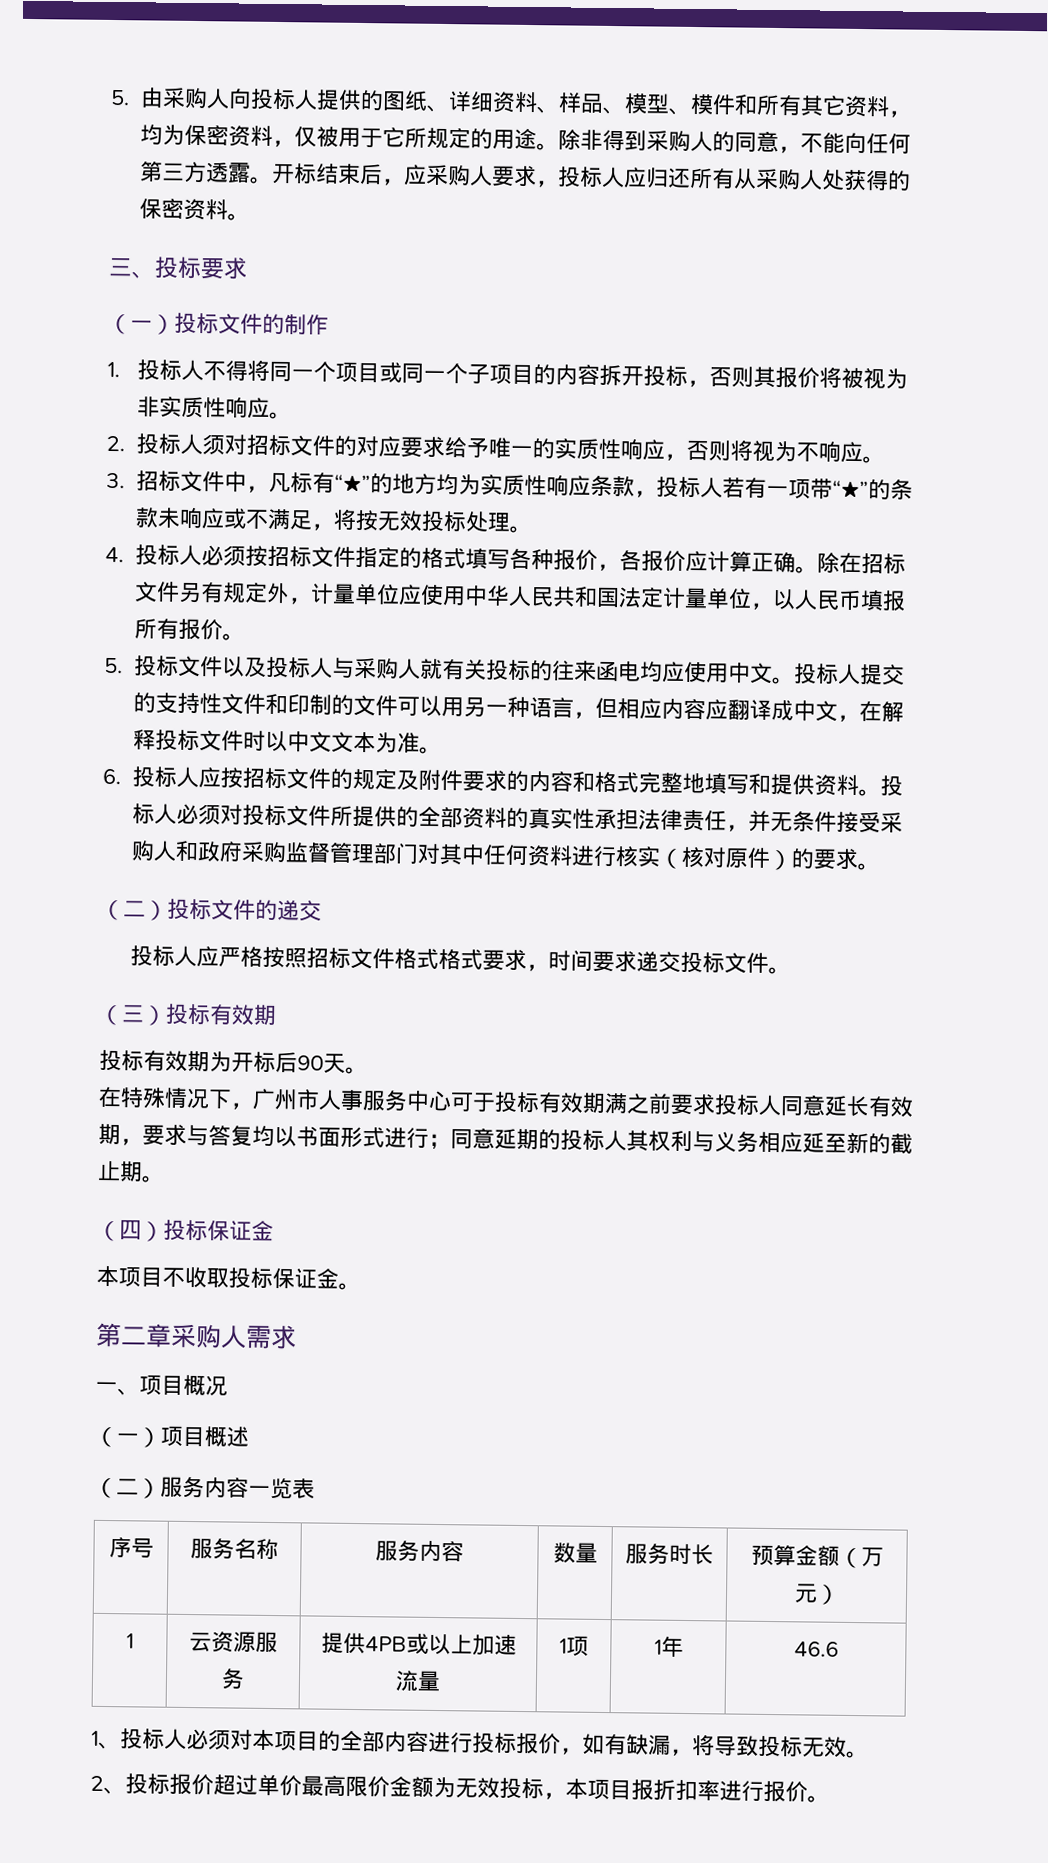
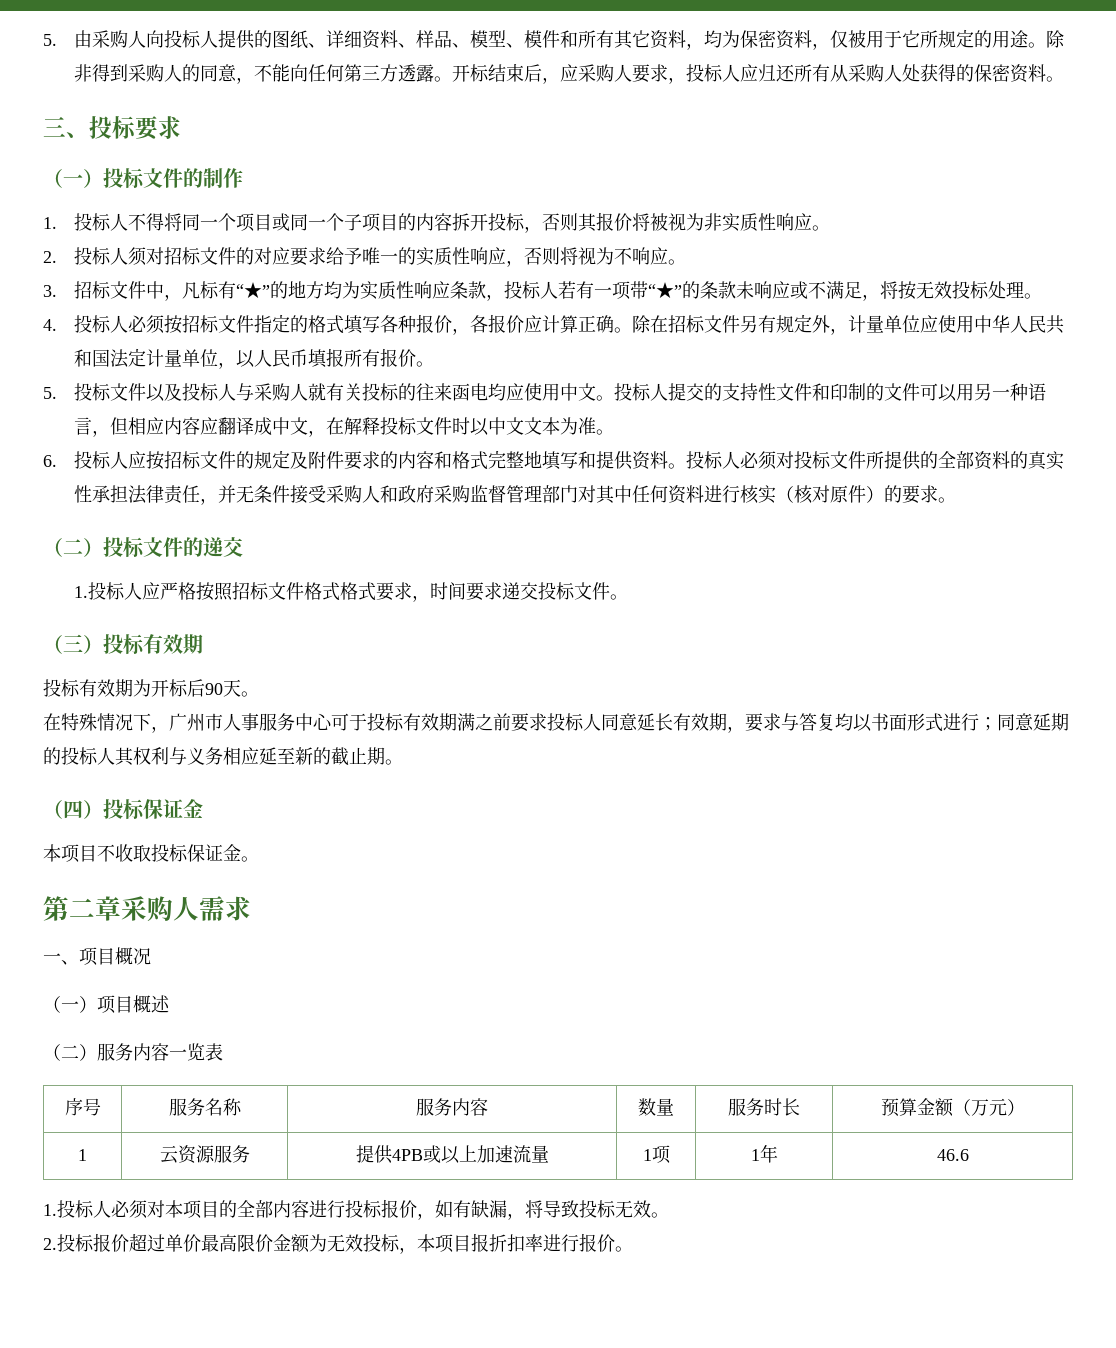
(322, 911) none -> [74,586,89,598] 1.
[91,1730,121,1750] 1、 -> [43,1204,57,1216] 1.
[90,1775,126,1795] 2、 -> [43,1238,57,1250] 2.

